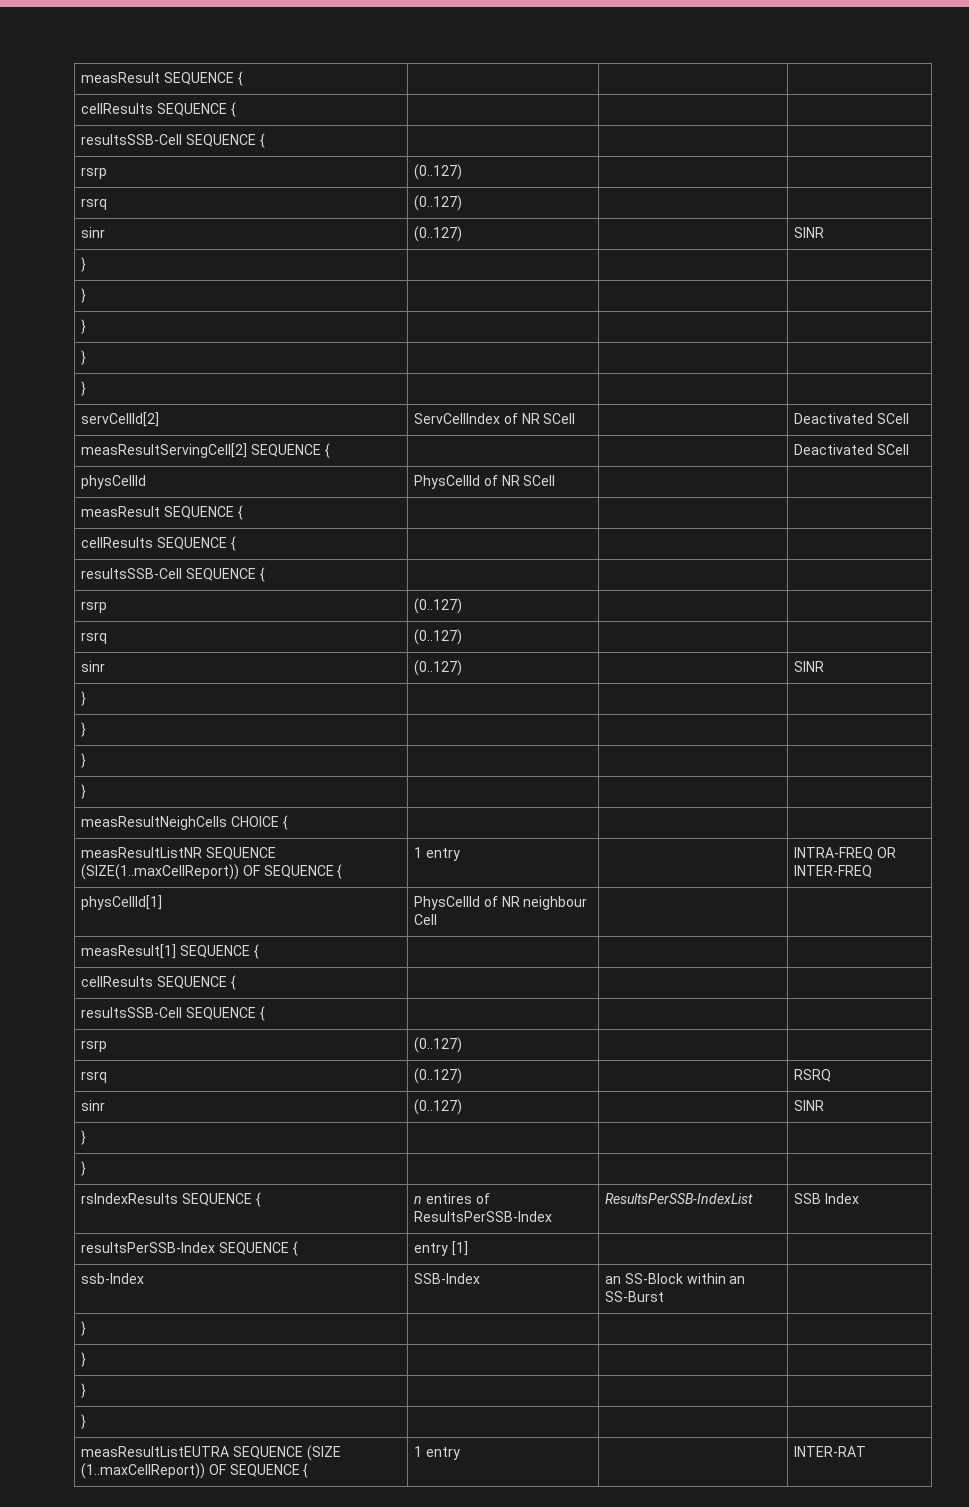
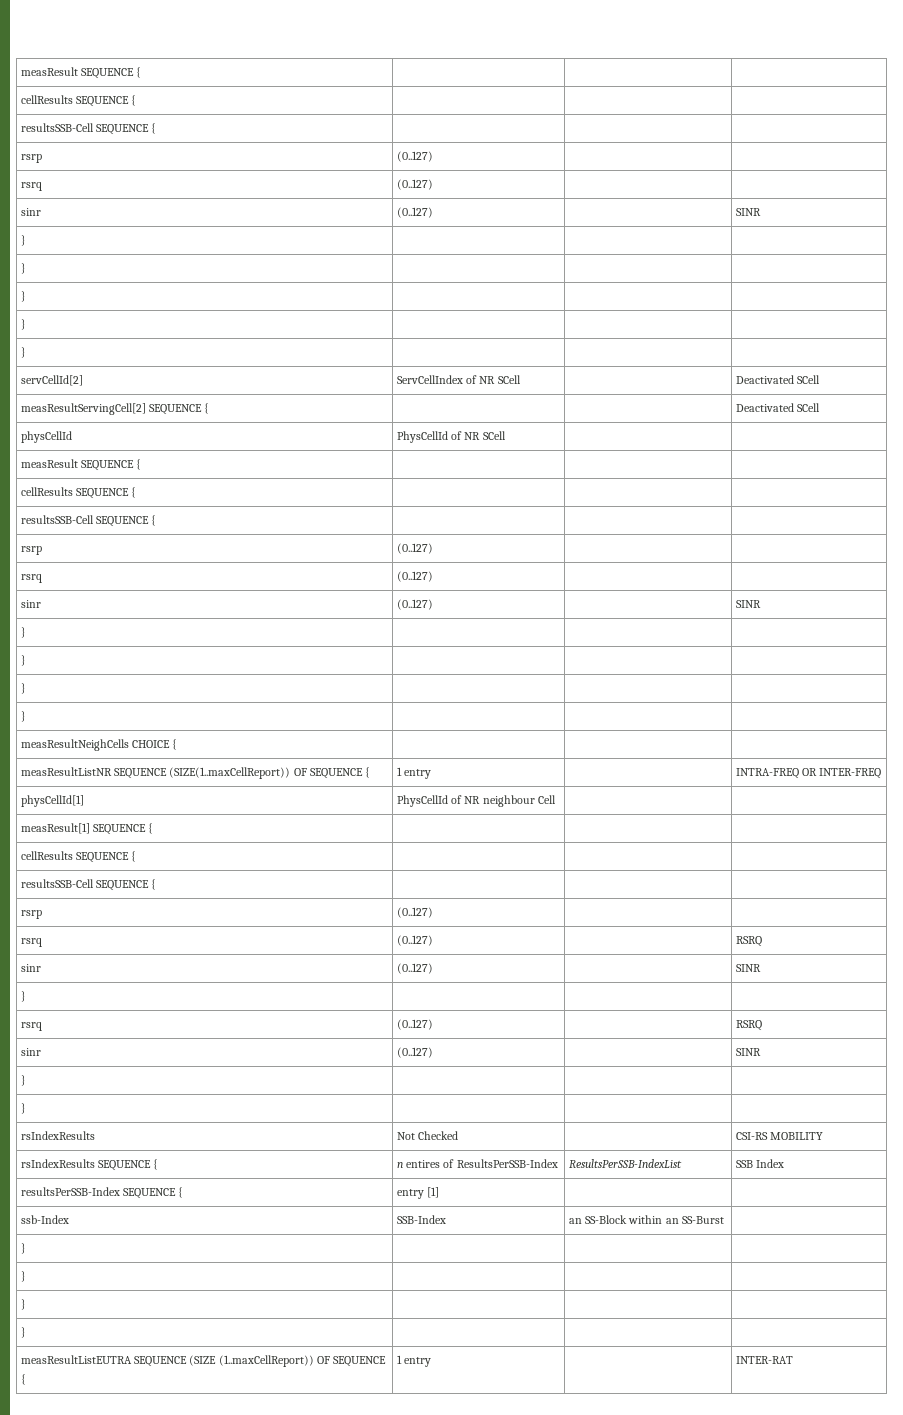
[81,1161,87,1176] } | | | -> [20,1022,42,1031] [396,1019,433,1030] [735,1020,762,1031] [20,1048,41,1056] [396,1047,433,1058] [735,1048,761,1056] [20,1075,26,1086] [20,1103,26,1114] [20,1131,95,1140] [396,1131,459,1140] [735,1132,824,1140] rsrq | (0..127) | | RSRQ // sinr | (0..127) | | SINR // } | | | // } | | | // rsIndexResults | Not Checked | | CSI-RS MOBILITY

